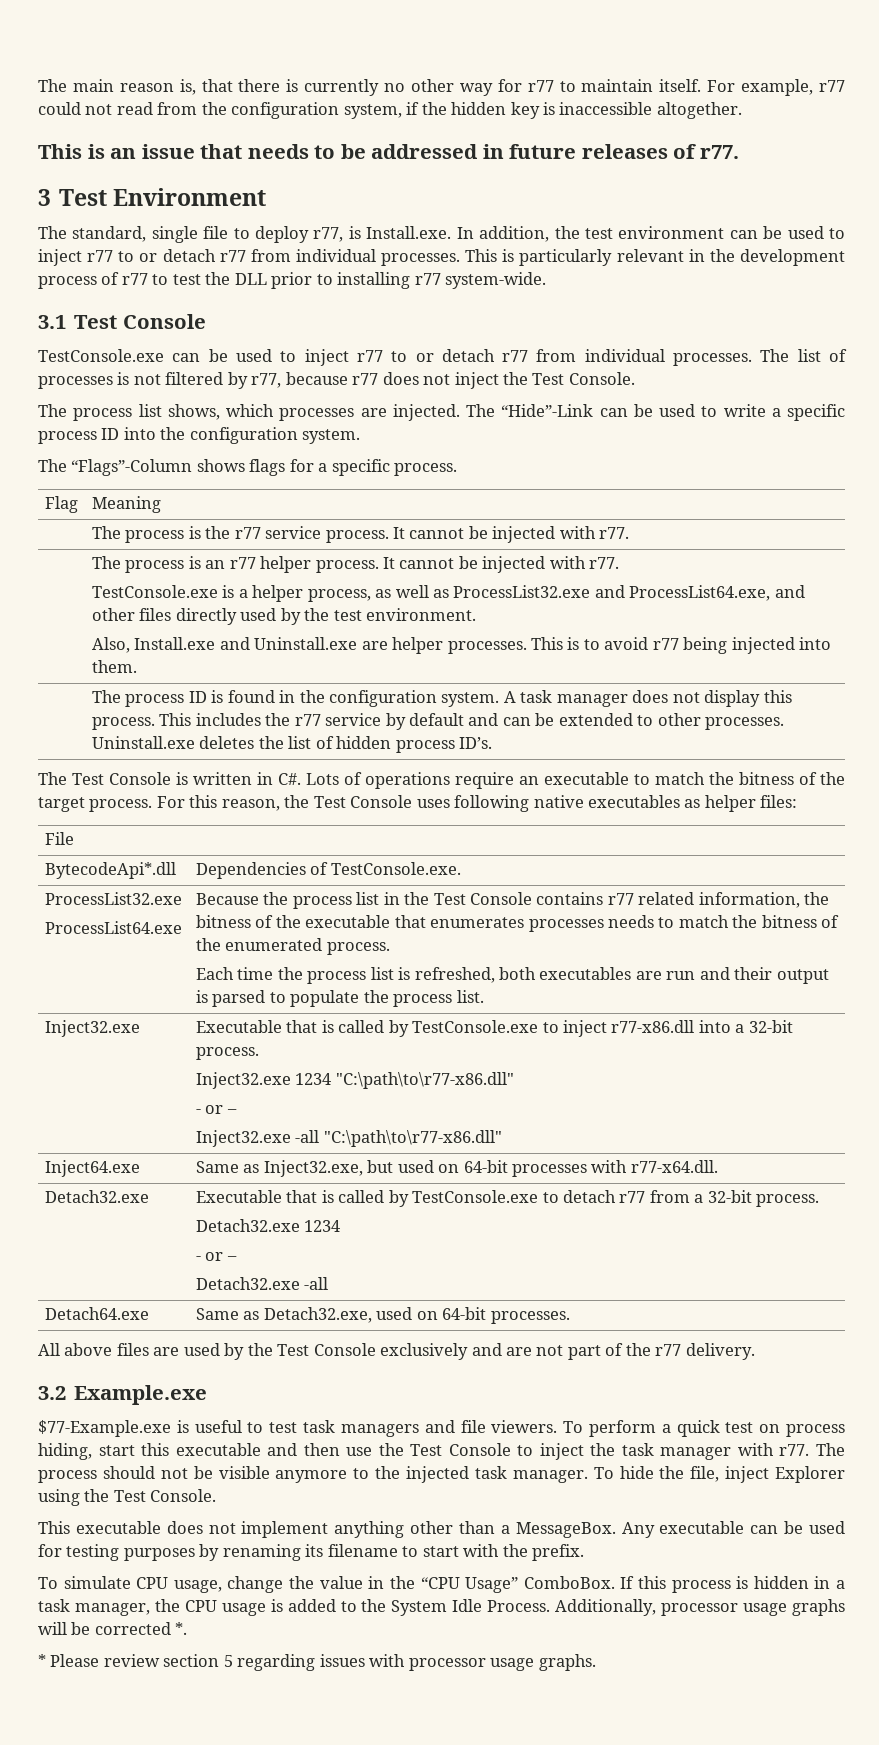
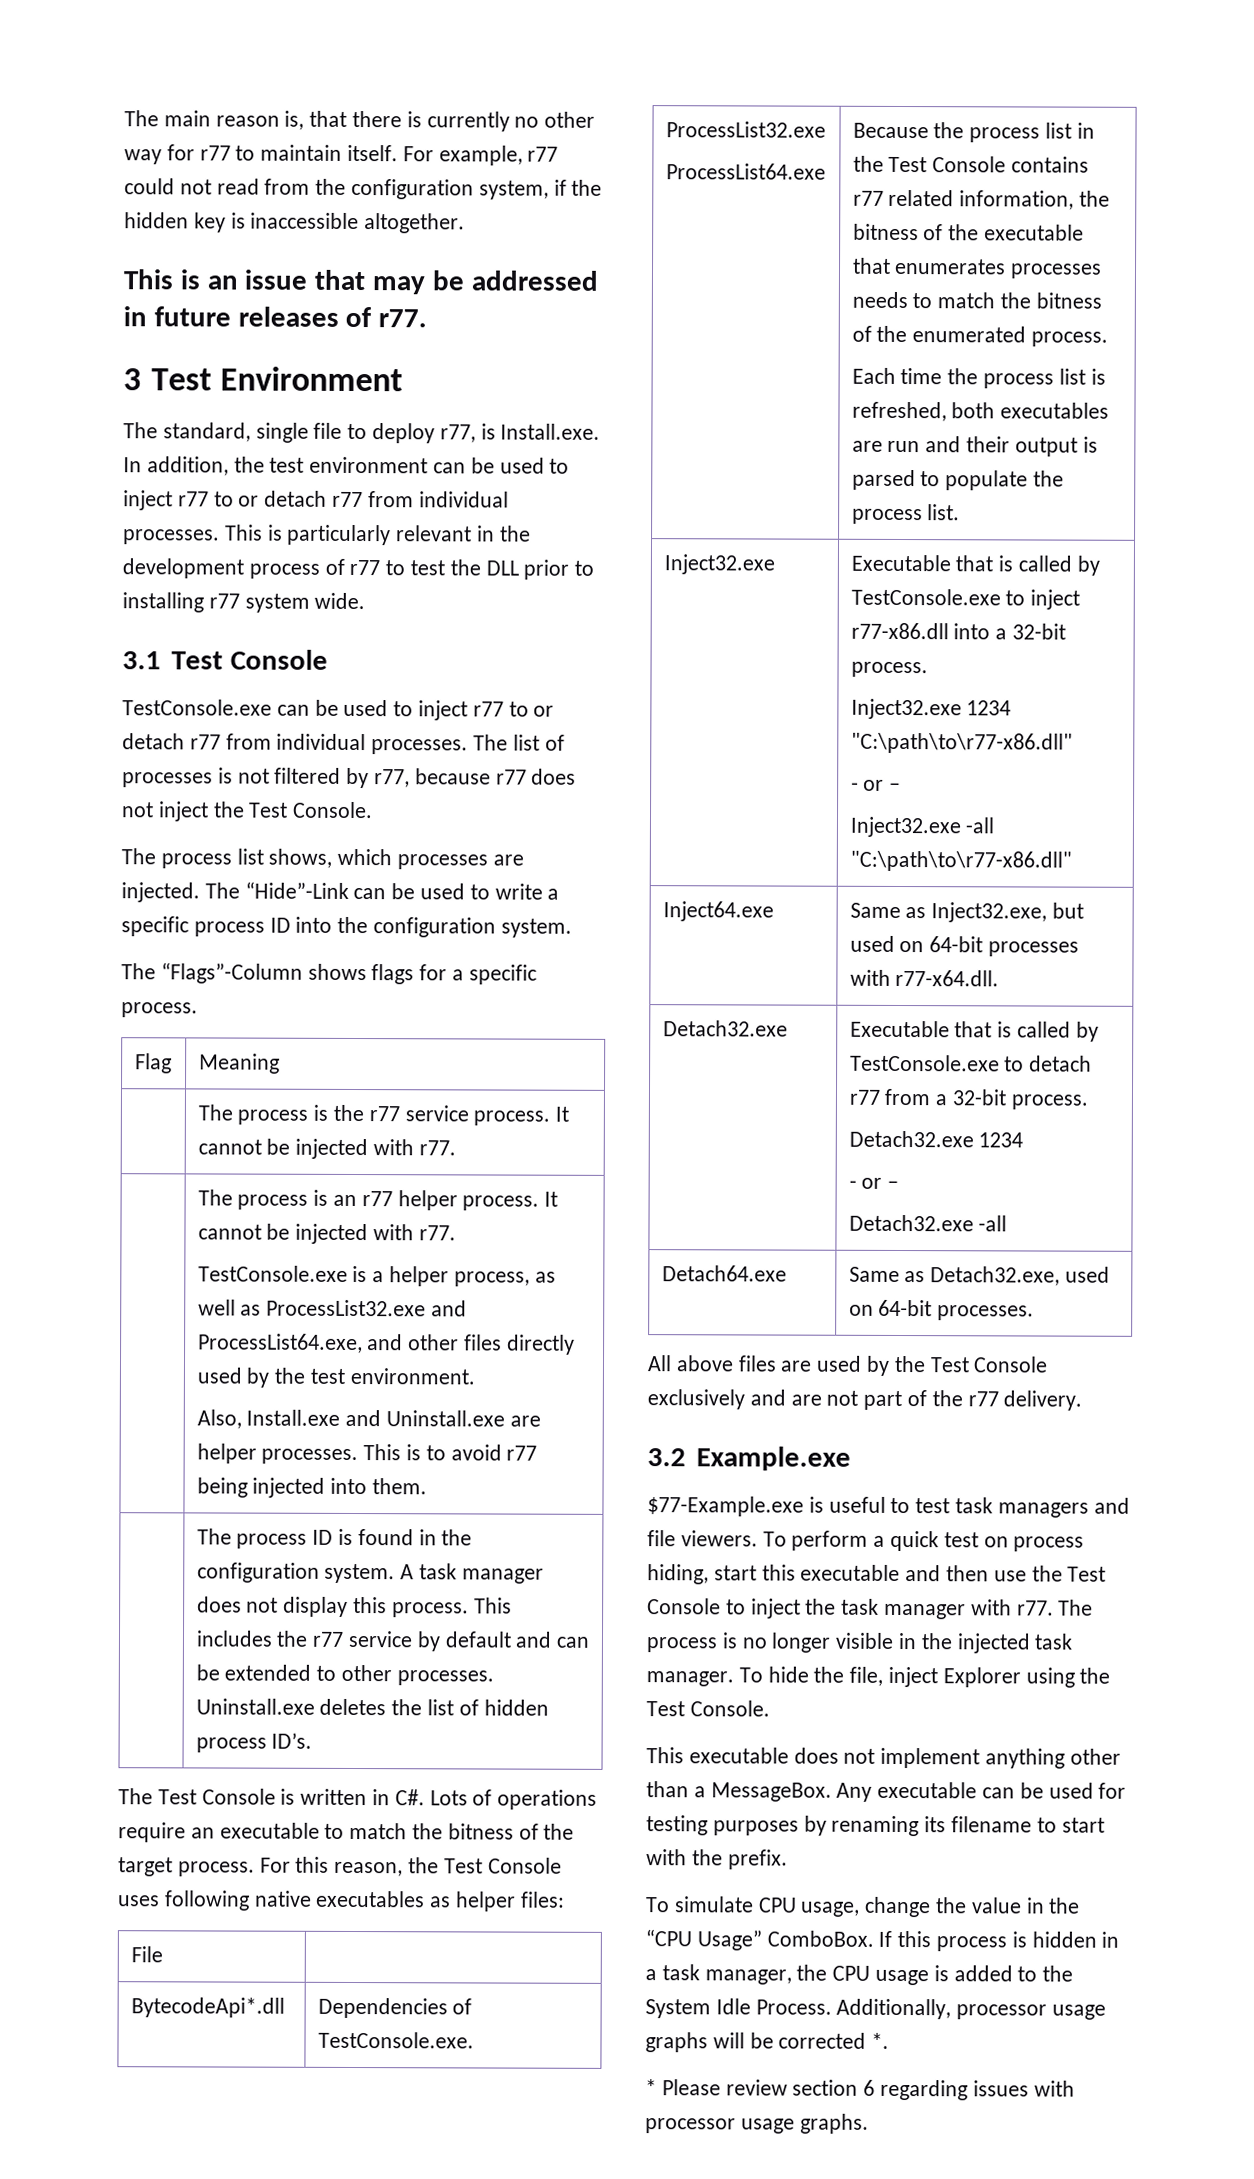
[247,144,336,159] needs to -> [372,276,426,295] may
[445,272,547,289] system-wide. -> [244,592,366,613] system wide.
[102,1466,370,1483] should not be visible anymore to -> [721,1632,918,1653] is no longer visible in
[223,1655,233,1667] 5 -> [863,2079,876,2096] 6

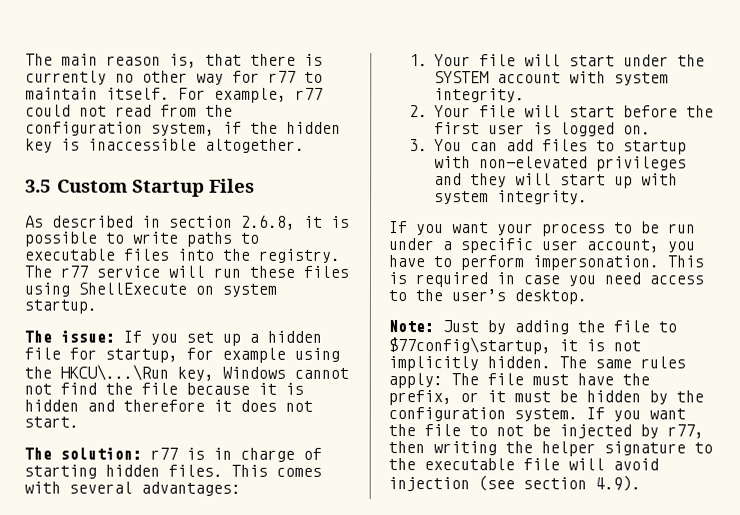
[123,269,599,295] [123,306,428,328] [123,366,403,392] [123,422,601,444] [123,456,570,476] [123,490,509,511] [122,524,531,546] [122,558,595,580] [122,592,366,613] [122,649,328,670] [122,699,555,721] [122,733,565,755] [122,767,577,789] [121,801,374,822] [121,848,524,870] [121,881,560,903] [121,916,572,938] [121,962,537,985] [121,1002,198,1018] [134,1053,172,1074] [198,1053,280,1074] [197,1104,570,1126] [197,1138,456,1160] [197,1189,559,1211] [197,1223,456,1245] [197,1265,556,1287] [197,1299,467,1317] [197,1333,575,1355] [196,1367,475,1388] [196,1409,541,1429] [196,1443,538,1465] [196,1477,427,1498] [196,1528,473,1549] [196,1562,544,1584] [196,1596,512,1618] [195,1630,590,1652] [195,1664,494,1686] [195,1698,549,1716] [195,1732,313,1753] [118,1788,598,1810] [118,1822,575,1843] [118,1856,562,1877] [118,1890,565,1912] [130,1946,163,1963] [130,1997,285,2018] [317,1997,473,2019] [317,2031,474,2049] [665,121,826,138] [665,163,826,180] [852,122,1095,143] [852,155,1089,173] [852,189,1110,210] [852,223,1084,241] [851,257,1103,279] [851,291,1102,309] [851,325,1108,347] [851,367,1106,389] [851,401,1110,422] [851,436,1098,457] [851,469,1064,491] [851,504,961,525] [663,554,775,575] [850,554,1100,576] [850,588,1081,610] [850,622,1066,640] [850,661,928,678] [850,698,1012,720] [850,732,1073,754] [850,779,902,792] [849,816,995,838] [849,850,1072,872] [662,901,774,922] [849,902,1084,923] [849,935,1079,957] [849,969,1000,987] [662,1020,788,1037] [849,1020,1099,1042] [849,1054,1093,1072] [848,1088,1088,1110] [848,1130,1024,1148] [848,1177,900,1189] [848,1214,1008,1232] [661,1265,787,1282] [848,1266,1110,1286] [848,1299,1035,1321] [647,1355,1049,1376] [647,1389,1083,1411] [647,1446,851,1471] [647,1496,1130,1518] [647,1530,1085,1552] [647,1564,1107,1585] [647,1598,1094,1620] [646,1632,1074,1654] [646,1666,1111,1688] [646,1700,770,1717] [646,1747,1121,1769] [646,1781,1127,1802] [646,1815,1105,1837] [646,1849,788,1870] [645,1896,1081,1918] [645,1929,1120,1952] [645,1964,1074,1986] [645,1998,1107,2020] [645,2032,890,2053] [645,2079,1075,2101] [645,2113,869,2134] This is an issue that may be addressed in future releases of r77. // 3 Test Environment // The standard, single file to deploy r77, is Install.exe. In addition, the test environment can be used to inject r77 to or detach r77 from individual processes. This is particularly relevant in the development process of r77 to test the DLL prior to installing r77 system wide. // 3.1 Test Console // TestConsole.exe can be used to inject r77 to or detach r77 from individual processes. The list of processes is not filtered by r77, because r77 does not inject the Test Console. // The process list shows, which processes are injected. The “Hide”-Link can be used to write a specific process ID into the configuration system. // The “Flags”-Column shows flags for a specific process. // Flag | Meaning // | The process is the r77 service process. It cannot be injected with r77. // | The process is an r77 helper process. It cannot be injected with r77. // TestConsole.exe is a helper process, as well as ProcessList32.exe and ProcessList64.exe, and other files directly used by the test environment. // Also, Install.exe and Uninstall.exe are helper processes. This is to avoid r77 being injected into them. // | The process ID is found in the configuration system. A task manager does not display this process. This includes the r77 service by default and can be extended to other processes. Uninstall.exe deletes the list of hidden process ID’s. // The Test Console is written in C#. Lots of operations require an executable to match the bitness of the target process. For this reason, the Test Console uses following native executables as helper files: // File | // BytecodeApi*.dll | Dependencies of TestConsole.exe. // ProcessList32.exe // ProcessList64.exe | Because the process list in the Test Console contains r77 related information, the bitness of the executable that enumerates processes needs to match the bitness of the enumerated process. // Each time the process list is refreshed, both executables are run and their output is parsed to populate the process list. // Inject32.exe | Executable that is called by TestConsole.exe to inject r77-x86.dll into a 32-bit process. // Inject32.exe 1234 "C:\path\to\r77-x86.dll" // - or – // Inject32.exe -all "C:\path\to\r77-x86.dll" // Inject64.exe | Same as Inject32.exe, but used on 64-bit processes with r77-x64.dll. // Detach32.exe | Executable that is called by TestConsole.exe to detach r77 from a 32-bit process. // Detach32.exe 1234 // - or – // Detach32.exe -all // Detach64.exe | Same as Detach32.exe, used on 64-bit processes. // All above files are used by the Test Console exclusively and are not part of the r77 delivery. // 3.2 Example.exe // $77-Example.exe is useful to test task managers and file viewers. To perform a quick test on process hiding, start this executable and then use the Test Console to inject the task manager with r77. The process is no longer visible in the injected task manager. To hide the file, inject Explorer using the Test Console. // This executable does not implement anything other than a MessageBox. Any executable can be used for testing purposes by renaming its filename to start with the prefix. // To simulate CPU usage, change the value in the “CPU Usage” ComboBox. If this process is hidden in a task manager, the CPU usage is added to the System Idle Process. Additionally, processor usage graphs will be corrected *. // * Please review section 6 regarding issues with processor usage graphs. -> [25,178,255,197] [25,214,350,230] [25,231,260,247] [24,248,341,263] [24,265,349,278] [24,282,277,297] [24,299,97,314] [24,330,322,346] [24,347,340,363] [24,364,349,381] [24,382,304,395] [24,399,313,412] [24,416,79,428] [24,447,322,462] [24,464,322,479] [24,481,241,496] [409,54,705,67] [433,71,669,86] [433,88,525,103] [409,105,714,118] [433,122,651,137] [409,139,687,155] [433,156,687,172] [433,173,678,189] [433,190,588,205] [389,221,696,237] [389,238,696,254] [388,255,705,271] [388,272,704,288] [388,289,587,305] [388,320,677,335] [388,337,641,355] [388,356,686,372] [388,373,650,389] [388,390,704,406] [388,407,686,422] [388,424,704,439] [388,441,713,457] [388,458,659,471] [388,475,641,492] 3.5 Custom Startup Files // As described in section 2.6.8, it is possible to write paths to executable files into the registry. The r77 service will run these files using ShellExecute on system startup. // The issue: If you set up a hidden file for startup, for example using the HKCU\...\Run key, Windows cannot not find the file because it is hidden and therefore it does not start. // The solution: r77 is in charge of starting hidden files. This comes with several advantages: // 1. Your file will start under the SYSTEM account with system integrity. // 2. Your file will start before the first user is logged on. // 3. You can add files to startup with non-elevated privileges and they will start up with system integrity. // If you want your process to be run under a specific user account, you have to perform impersonation. This is required in case you need access to the user’s desktop. // Note: Just by adding the file to $77config\startup, it is not implicitly hidden. The same rules apply: The file must have the prefix, or it must be hidden by the configuration system. If you want the file to not be injected by r77, then writing the helper signature to the executable file will avoid injection (see section 4.9).

